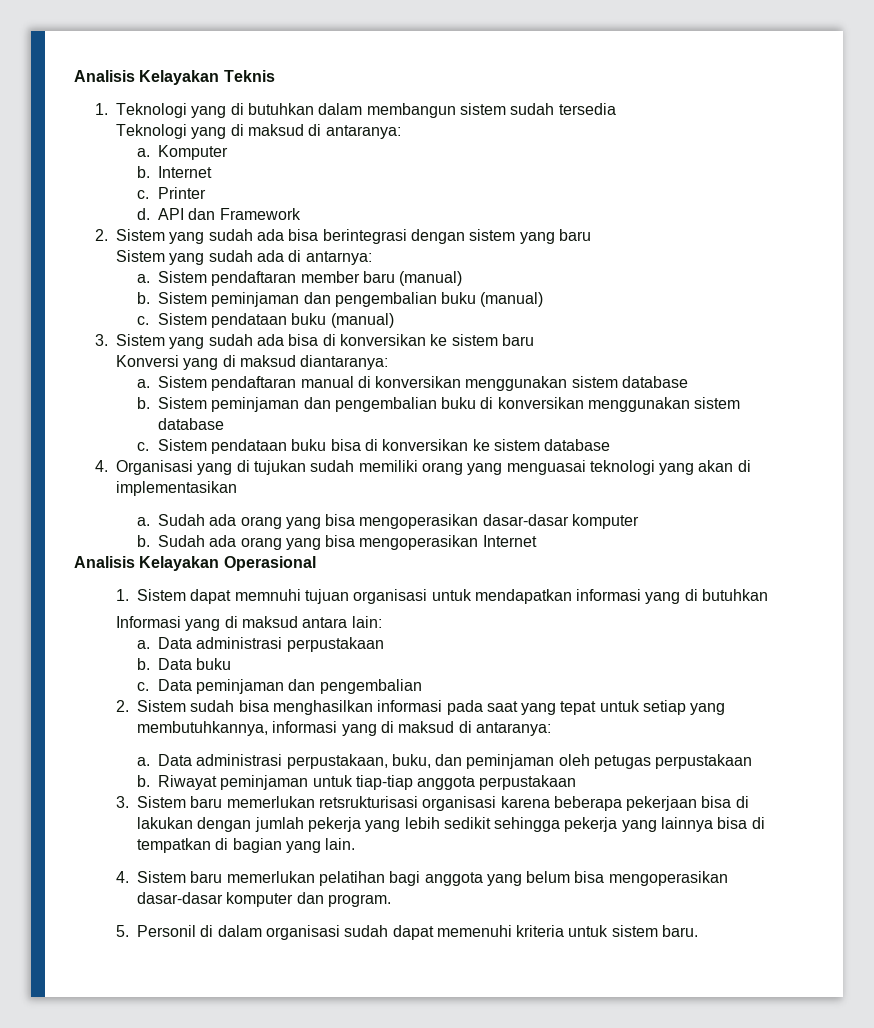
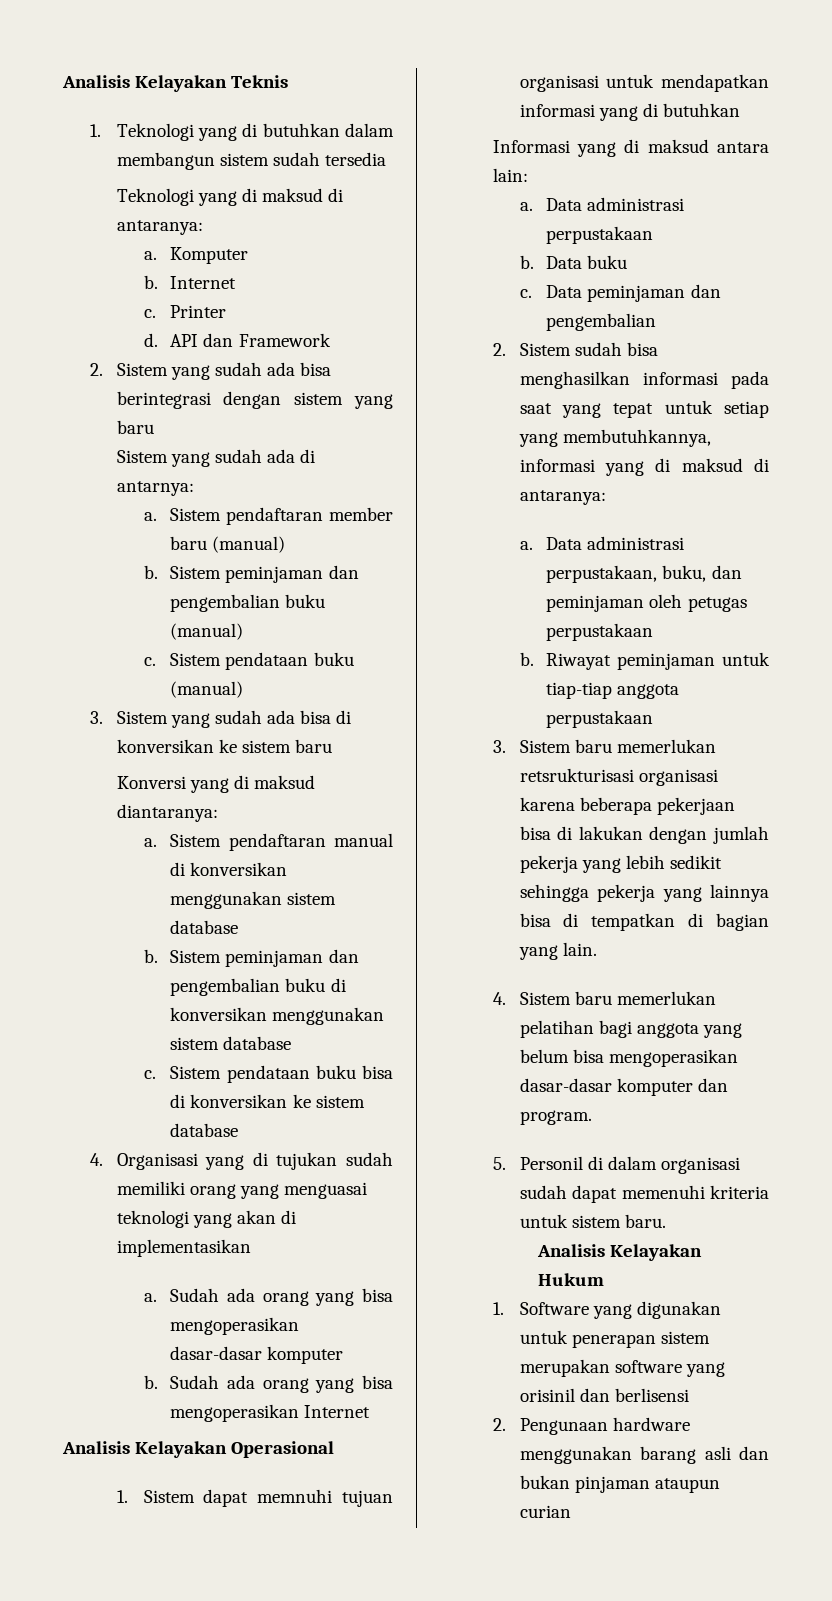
(699, 931) none -> [537,1244,703,1261] [538,1273,604,1286] [492,1301,721,1319] [519,1330,710,1348] [519,1359,725,1377] [519,1388,689,1402] [492,1417,690,1435] [519,1446,769,1464] [519,1475,720,1493] [519,1505,571,1518] // Analisis Kelayakan Hukum // 1. Software yang digunakan untuk penerapan sistem merupakan software yang orisinil dan berlisensi // 2. Pengunaan hardware menggunakan barang asli dan bukan pinjaman ataupun curian

